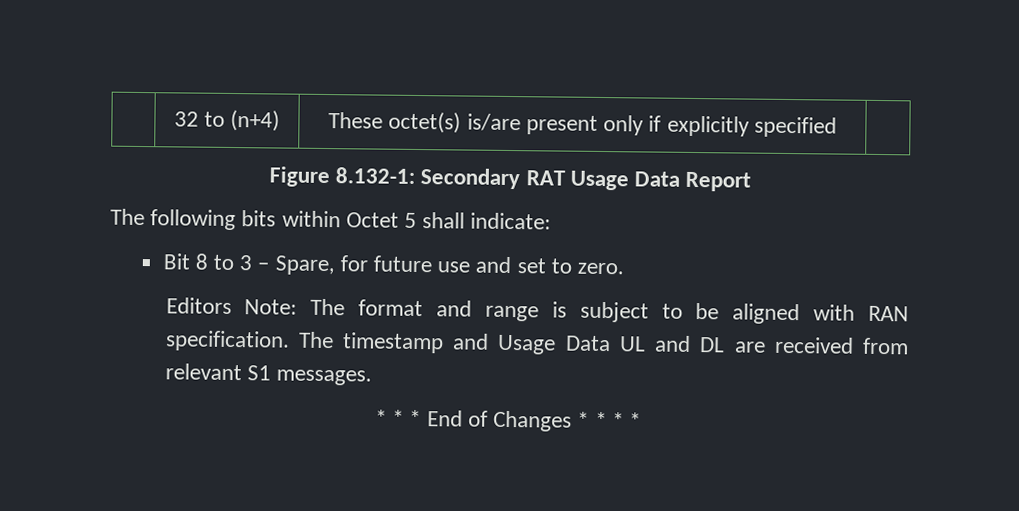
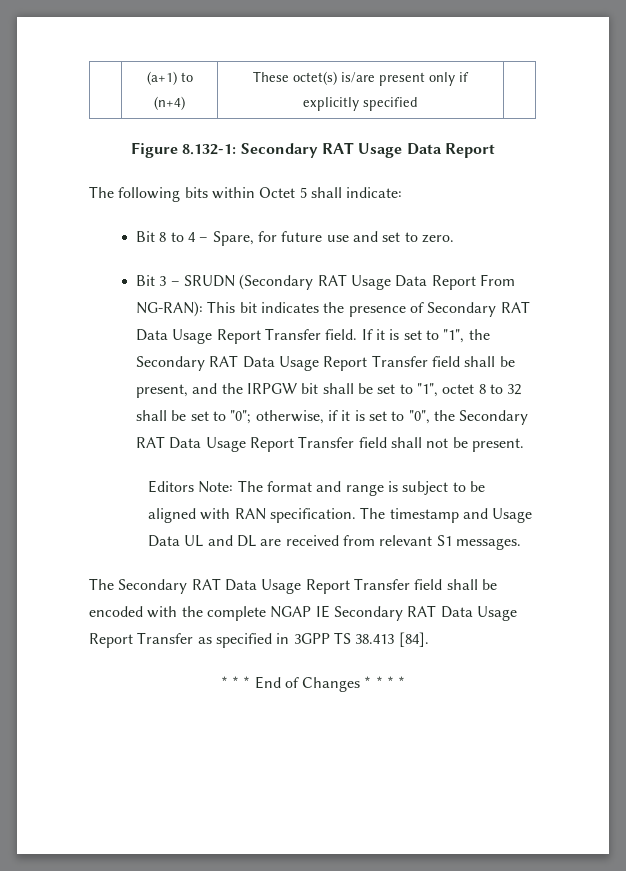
[173,111,199,127] | 32 -> [146,71,177,85] | (a+1)
[239,255,253,271] 3 -> [188,232,197,242] 4
(625, 268) none -> [136,274,516,290] [136,301,530,317] [136,328,490,344] [136,355,515,371] [136,383,522,398] [136,410,529,425] [136,436,525,452] // Bit 3 – SRUDN (Secondary RAT Usage Data Report From NG-RAN): This bit indicates the presence of Secondary RAT Data Usage Report Transfer field. If it is set to "1", the Secondary RAT Data Usage Report Transfer field shall be present, and the IRPGW bit shall be set to "1", octet 8 to 32 shall be set to "0"; otherwise, if it is set to "0", the Secondary RAT Data Usage Report Transfer field shall not be present.
(372, 377) none -> [89,578,497,594] [89,605,517,621] [89,632,429,648] // The Secondary RAT Data Usage Report Transfer field shall be encoded with the complete NGAP IE Secondary RAT Data Usage Report Transfer as specified in 3GPP TS 38.413 [84].

